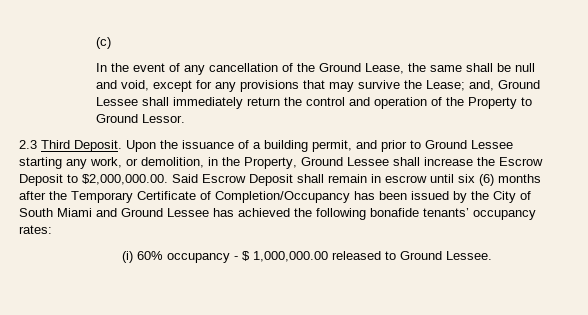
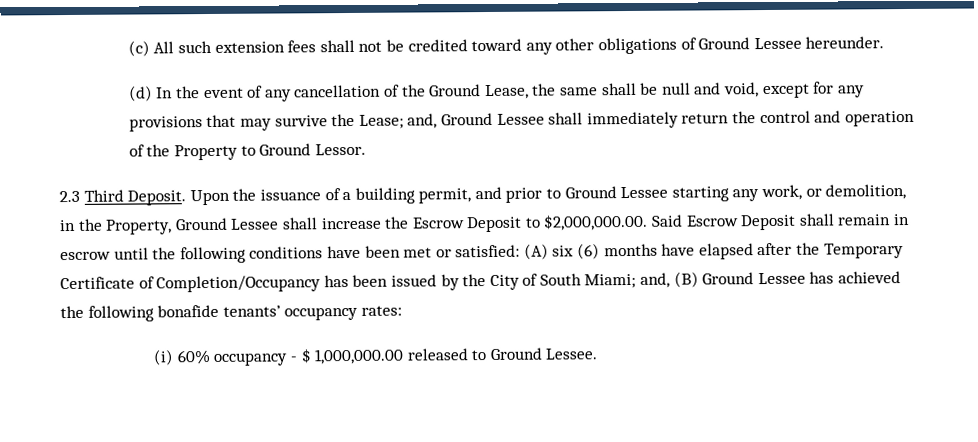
(111, 43) // -> [153,36,885,55] [128,85,153,102] All such extension fees shall not be credited toward any other obligations of Ground Lessee hereunder. // (d)
(454, 178) none -> [152,243,549,264] the following conditions have been met or satisfied: (A)
(541, 178) none -> [661,243,754,260] have elapsed
[57,208,117,217] Miami and -> [584,271,699,289] Miami; and, (B)

